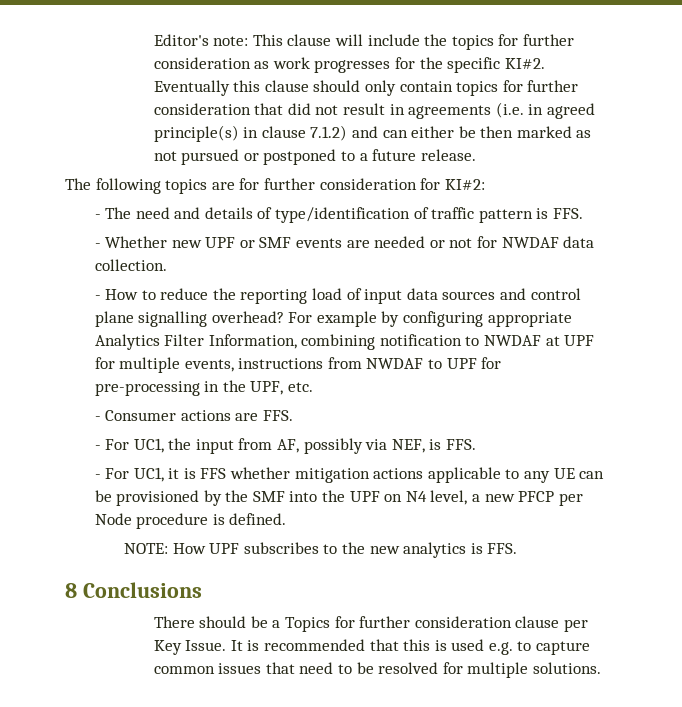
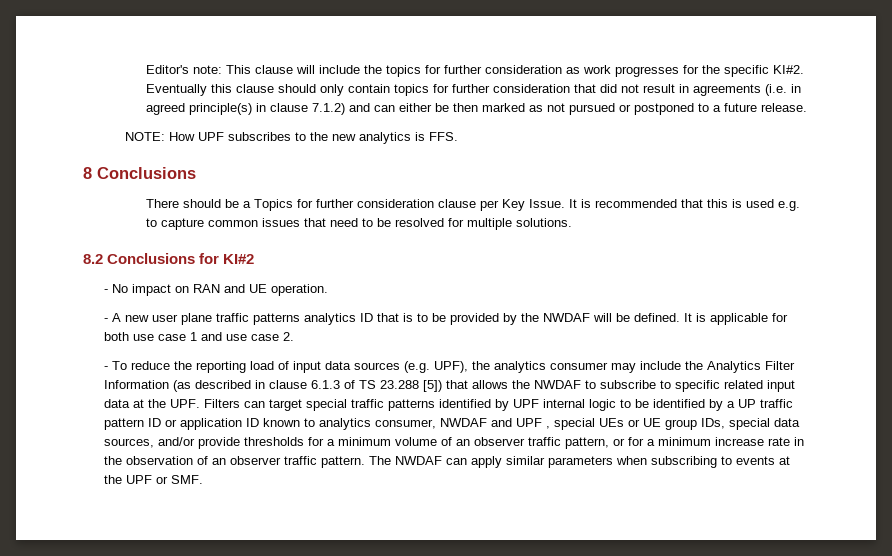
[65,178,485,194] [94,207,584,223] [94,236,595,248] [94,259,167,271] [94,288,581,304] [94,311,572,327] [94,334,595,350] [94,357,502,373] [94,380,313,396] [94,410,293,421] [94,438,477,454] [94,467,605,483] [94,490,583,506] [94,513,287,529] // The following topics are for further consideration for KI#2: // - The need and details of type/identification of traffic pattern is FFS. // - Whether new UPF or SMF events are needed or not for NWDAF data collection. // - How to reduce the reporting load of input data sources and control plane signalling overhead? For example by configuring appropriate Analytics Filter Information, combining notification to NWDAF at UPF for multiple events, instructions from NWDAF to UPF for pre-processing in the UPF, etc. // - Consumer actions are FFS. // - For UC1, the input from AF, possibly via NEF, is FFS. // - For UC1, it is FFS whether mitigation actions applicable to any UE can be provisioned by the SMF into the UPF on N4 level, a new PFCP per Node procedure is defined. -> (807, 107) none
(601, 668) none -> [83,253,255,264] [103,284,328,296] [103,313,788,325] [103,332,294,341] [103,361,795,373] [103,380,795,392] [103,399,793,411] [103,418,800,430] [103,437,804,449] [103,456,790,468] [103,475,203,484] // 8.2 Conclusions for KI#2 // - No impact on RAN and UE operation. // - A new user plane traffic patterns analytics ID that is to be provided by the NWDAF will be defined. It is applicable for both use case 1 and use case 2. // - To reduce the reporting load of input data sources (e.g. UPF), the analytics consumer may include the Analytics Filter Information (as described in clause 6.1.3 of TS 23.288 [5]) that allows the NWDAF to subscribe to specific related input data at the UPF. Filters can target special traffic patterns identified by UPF internal logic to be identified by a UP traffic pattern ID or application ID known to analytics consumer, NWDAF and UPF , special UEs or UE group IDs, special data sources, and/or provide thresholds for a minimum volume of an observer traffic pattern, or for a minimum increase rate in the observation of an observer traffic pattern. The NWDAF can apply similar parameters when subscribing to events at the UPF or SMF.

